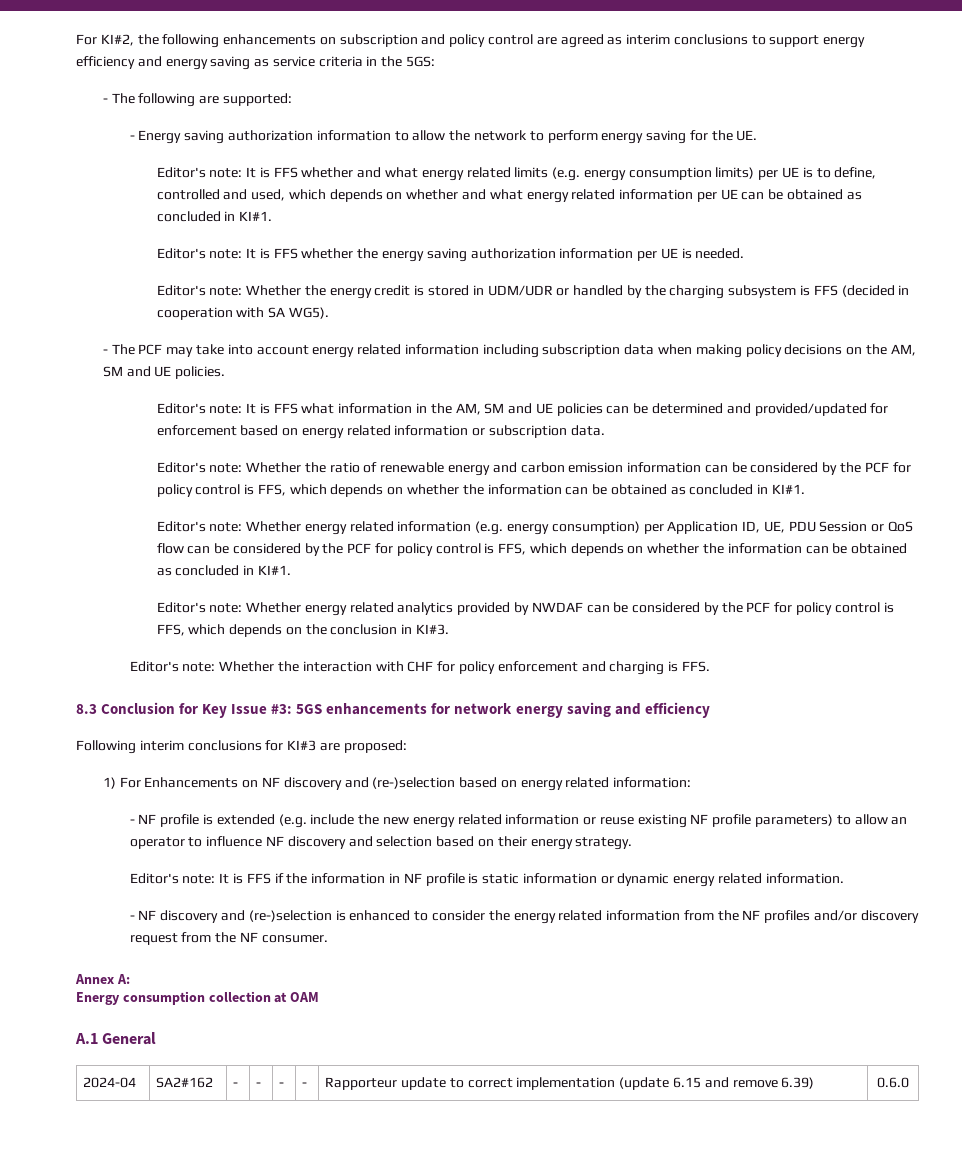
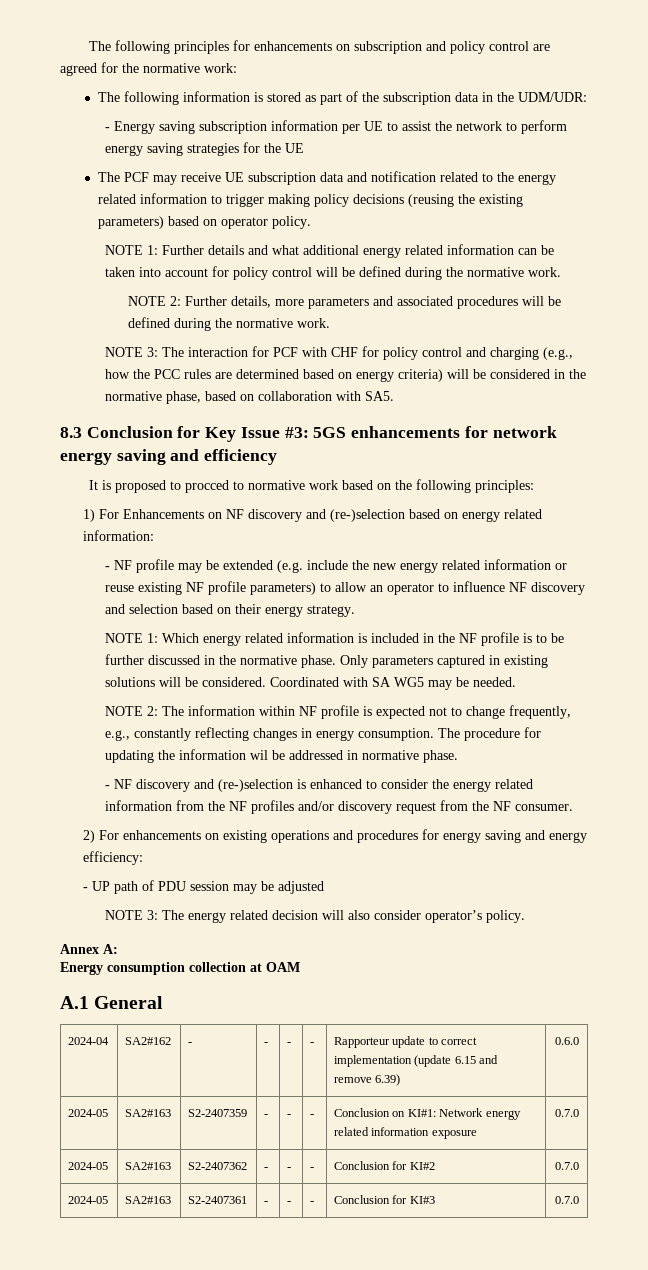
[76,34,220,48] For KI#2, the following -> [89,40,251,54] The following principles for
[607,34,866,48] [76,56,436,70] [102,93,292,107] [129,130,446,144] as interim conclusions to support energy efficiency and energy saving as service criteria in the 5GS: // - The following are supported: // - Energy saving authorization information to allow -> [101,62,237,73] [98,91,588,105] [105,120,432,134] for the normative work: // The following information is stored as part of the subscription data in the UDM/UDR: // - Energy saving subscription information per UE to assist
[689,130,758,141] [156,167,877,181] [156,189,862,203] [156,211,273,222] [156,248,745,262] [156,285,910,299] [156,307,329,320] [102,344,916,358] [102,366,226,379] [156,403,889,416] [156,425,605,439] [156,462,911,476] [156,484,806,497] [156,521,914,535] [156,543,908,556] [156,565,291,576] [156,602,894,616] [156,624,450,637] [129,661,372,672] for the UE. // Editor's note: It is FFS whether and what energy related limits (e.g. energy consumption limits) per UE is to define, controlled and used, which depends on whether and what energy related information per UE can be obtained as concluded in KI#1. // Editor's note: It is FFS whether the energy saving authorization information per UE is needed. // Editor's note: Whether the energy credit is stored in UDM/UDR or handled by the charging subsystem is FFS (decided in cooperation with SA WG5). // - The PCF may take into account energy related information including subscription data when making policy decisions on the AM, SM and UE policies. // Editor's note: It is FFS what information in the AM, SM and UE policies can be determined and provided/updated for enforcement based on energy related information or subscription data. // Editor's note: Whether the ratio of renewable energy and carbon emission information can be considered by the PCF for policy control is FFS, which depends on whether the information can be obtained as concluded in KI#1. // Editor's note: Whether energy related information (e.g. energy consumption) per Application ID, UE, PDU Session or QoS flow can be considered by the PCF for policy control is FFS, which depends on whether the information can be obtained as concluded in KI#1. // Editor's note: Whether energy related analytics provided by NWDAF can be considered by the PCF for policy control is FFS, which depends on the conclusion in KI#3. // Editor's note: Whether the interaction -> [187,142,305,156] [98,171,557,185] [98,193,524,207] [98,216,312,229] [105,244,555,258] [105,266,562,280] [127,296,561,309] [127,317,330,331] [105,346,299,357] strategies for the UE // The PCF may receive UE subscription data and notification related to the energy related information to trigger making policy decisions (reusing the existing parameters) based on operator policy. // NOTE 1: Further details and what additional energy related information can be taken into account for policy control will be defined during the normative work. // NOTE 2: Further details, more parameters and associated procedures will be defined during the normative work. // NOTE 3: The interaction for PCF
[497,661,578,672] enforcement -> [422,347,463,357] control
[668,661,710,672] is FFS. -> [543,347,574,360] [105,369,587,382] [105,391,395,404] (e.g., how the PCC rules are determined based on energy criteria) will be considered in the normative phase, based on collaboration with SA5.
[76,740,407,754] Following interim conclusions for KI#3 are proposed: -> [89,479,535,493] It is proposed to procced to normative work based on the following principles:
[203,814,214,825] is -> [178,560,220,573] may be
[129,873,844,887] Editor's note: It is FFS if the information in NF profile is static information or dynamic energy related information. -> [105,632,565,646] [105,654,549,668] [105,677,517,690] [105,705,572,719] [105,727,542,741] [105,749,459,763] NOTE 1: Which energy related information is included in the NF profile is to be further discussed in the normative phase. Only parameters captured in existing solutions will be considered. Coordinated with SA WG5 may be needed. // NOTE 2: The information within NF profile is expected not to change frequently, e.g., constantly reflecting changes in energy consumption. The procedure for updating the information wil be addressed in normative phase.
(328, 939) none -> [82,829,587,843] [82,851,143,865] [82,880,324,894] [105,910,526,923] // 2) For enhancements on existing operations and procedures for energy saving and energy efficiency: // - UP path of PDU session may be adjusted // NOTE 3: The energy related decision will also consider operator’s policy.
(909, 1082) none -> [68,1109,109,1117] [125,1109,172,1117] [188,1109,248,1117] [264,1114,269,1117] [287,1114,292,1117] [310,1114,315,1117] [334,1108,521,1120] [334,1127,477,1139] [554,1109,579,1117] [68,1162,109,1170] [125,1162,172,1170] [188,1162,248,1170] [264,1167,269,1170] [287,1167,292,1170] [310,1167,315,1170] [334,1161,435,1170] [554,1162,579,1170] [68,1196,109,1204] [125,1196,172,1204] [188,1196,248,1204] [264,1201,269,1204] [287,1201,292,1204] [310,1201,315,1204] [334,1195,435,1204] [554,1196,579,1204] // 2024-05 | SA2#163 | S2-2407359 | - | - | - | Conclusion on KI#1: Network energy related information exposure | 0.7.0 // 2024-05 | SA2#163 | S2-2407362 | - | - | - | Conclusion for KI#2 | 0.7.0 // 2024-05 | SA2#163 | S2-2407361 | - | - | - | Conclusion for KI#3 | 0.7.0

